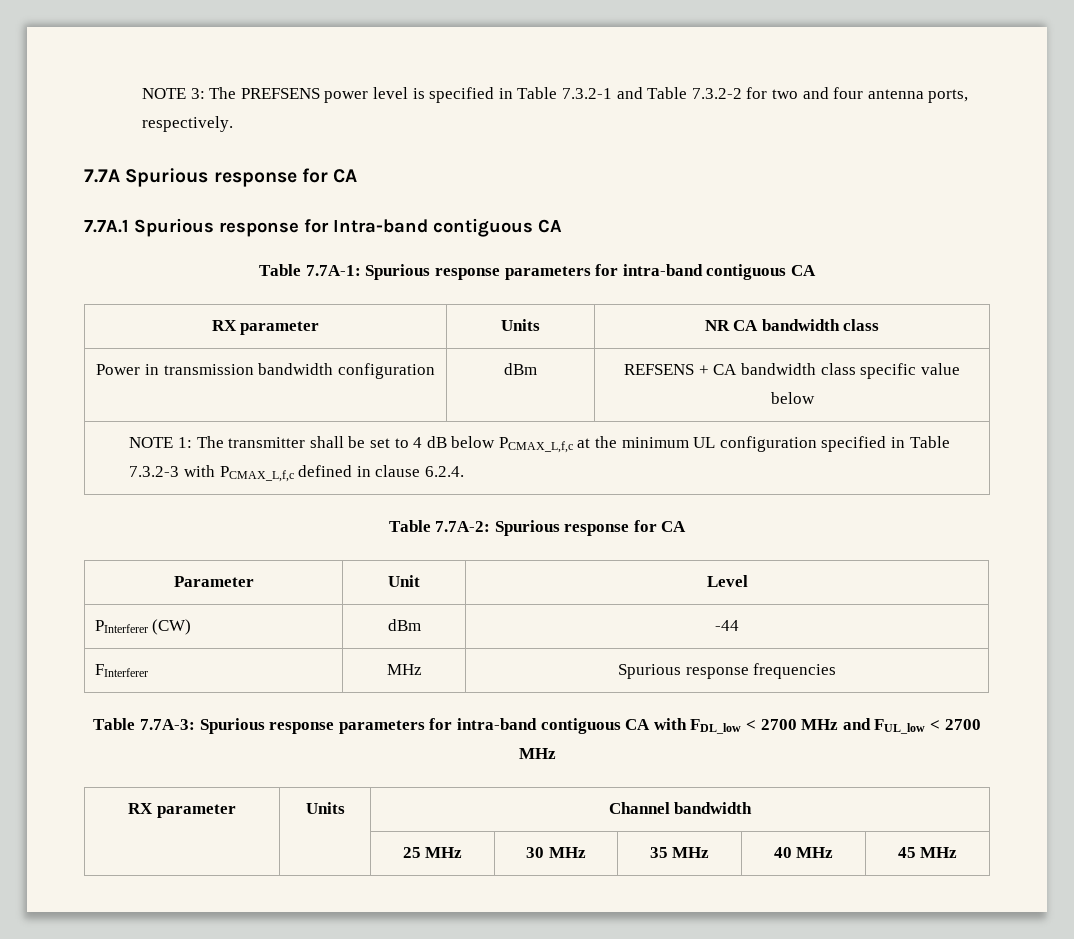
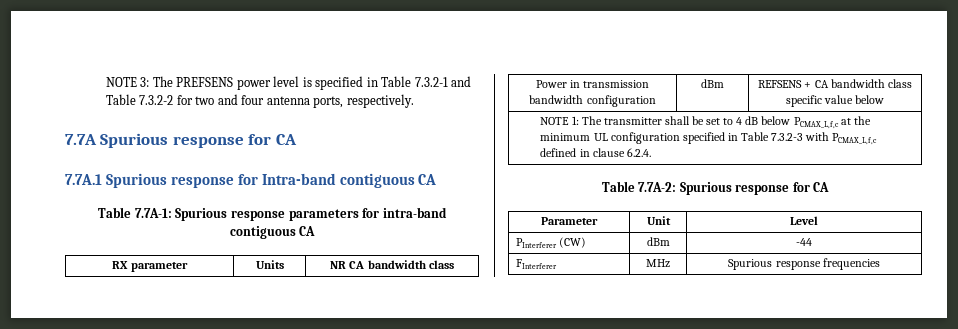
[93,718,981,734] [518,748,556,759] [128,803,236,818] [305,802,345,814] [608,802,753,814] [402,847,463,858] [526,847,586,858] [649,847,710,858] [773,847,834,858] [897,847,958,858] // Table 7.7A-3: Spurious response parameters for intra-band contiguous CA with FDL_low < 2700 MHz and FUL_low < 2700 MHz // RX parameter | Units | Channel bandwidth // | | 25 MHz | 30 MHz | 35 MHz | 40 MHz | 45 MHz -> (880, 264) none

